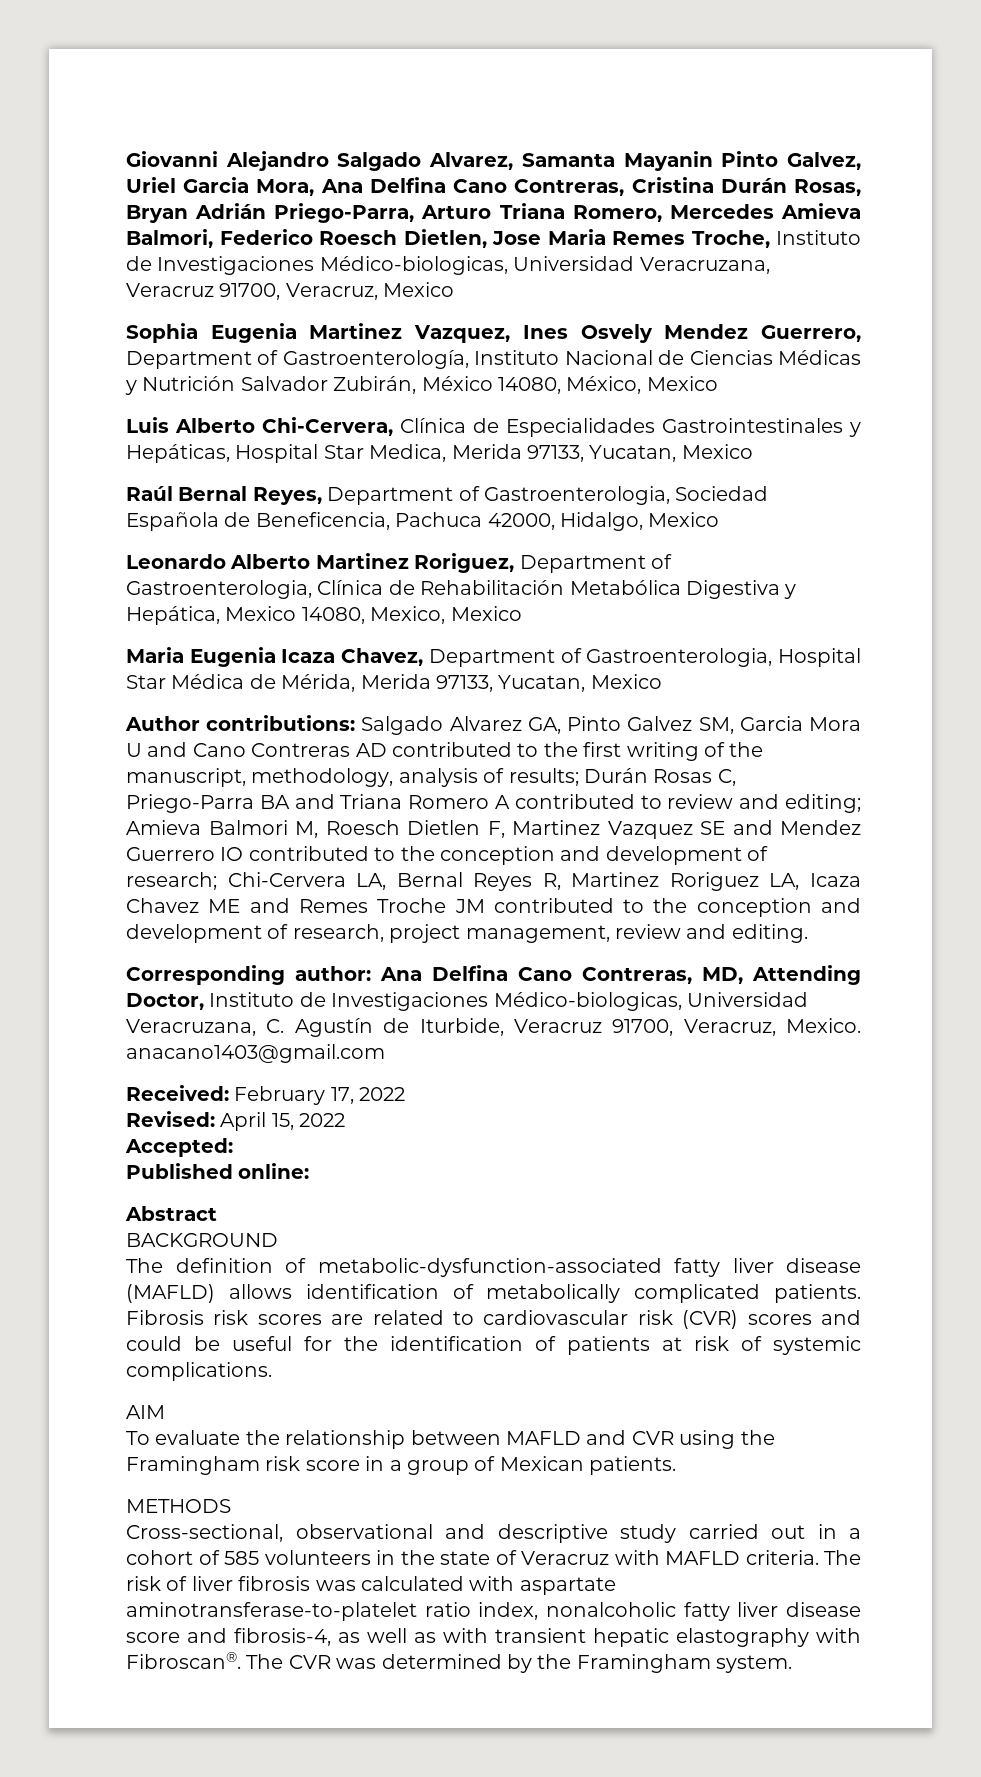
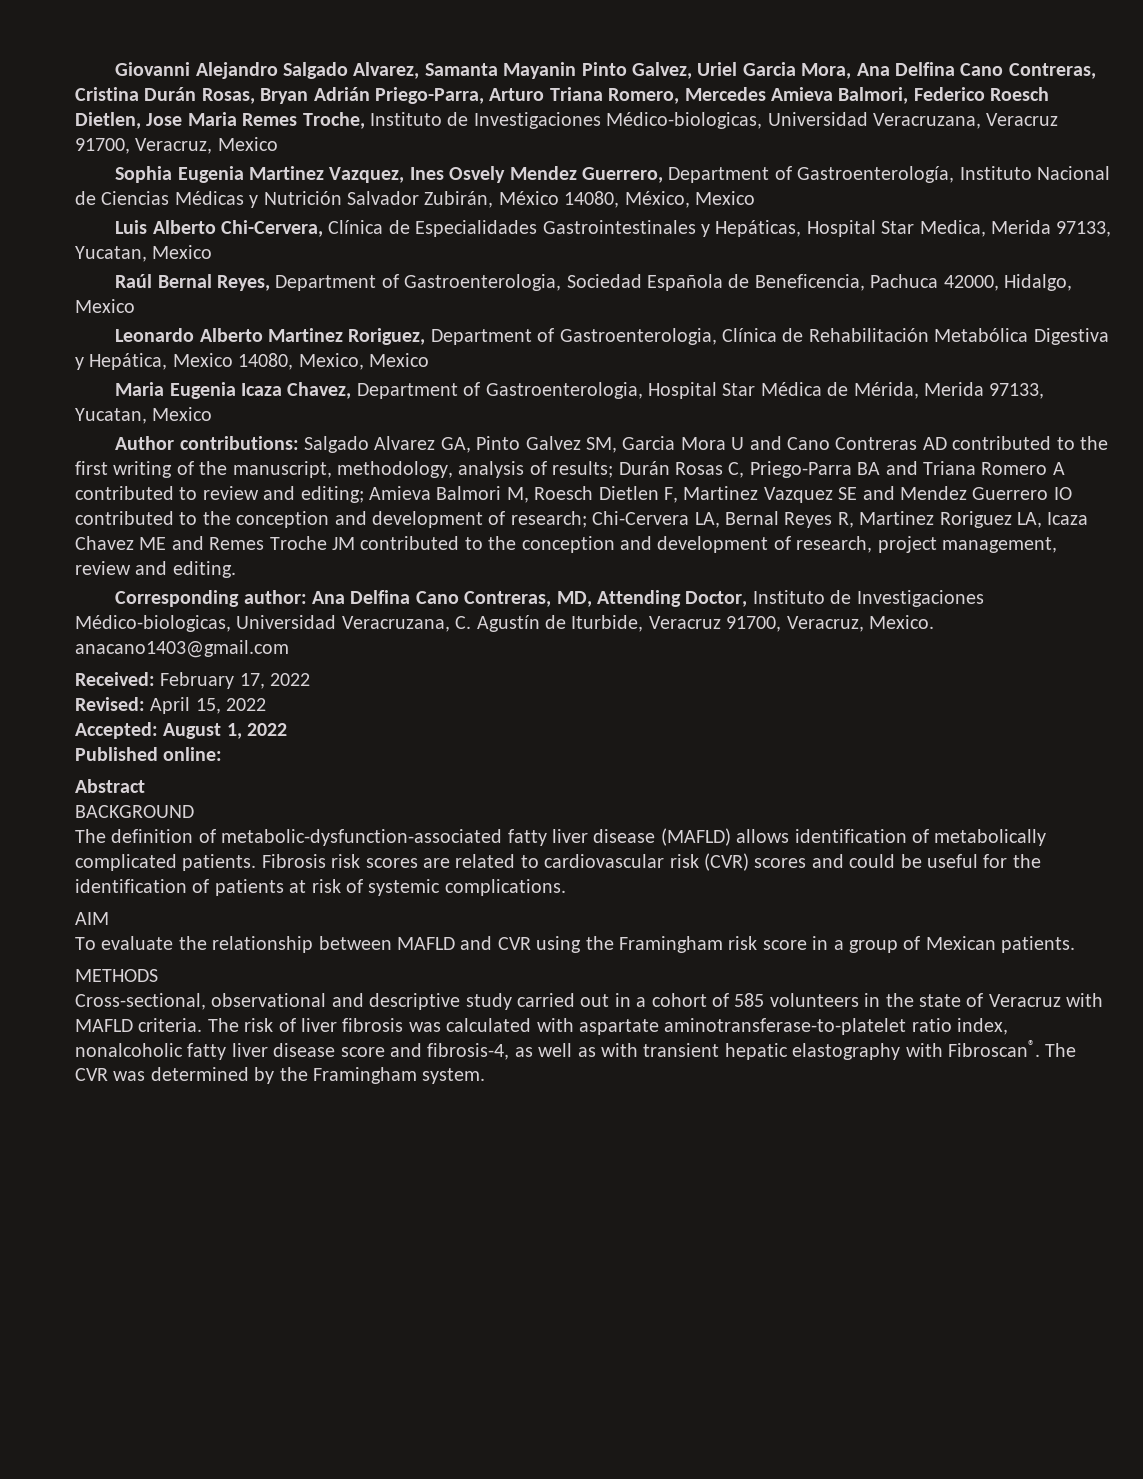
(233, 1147) none -> [163,723,288,739] August 1, 2022

